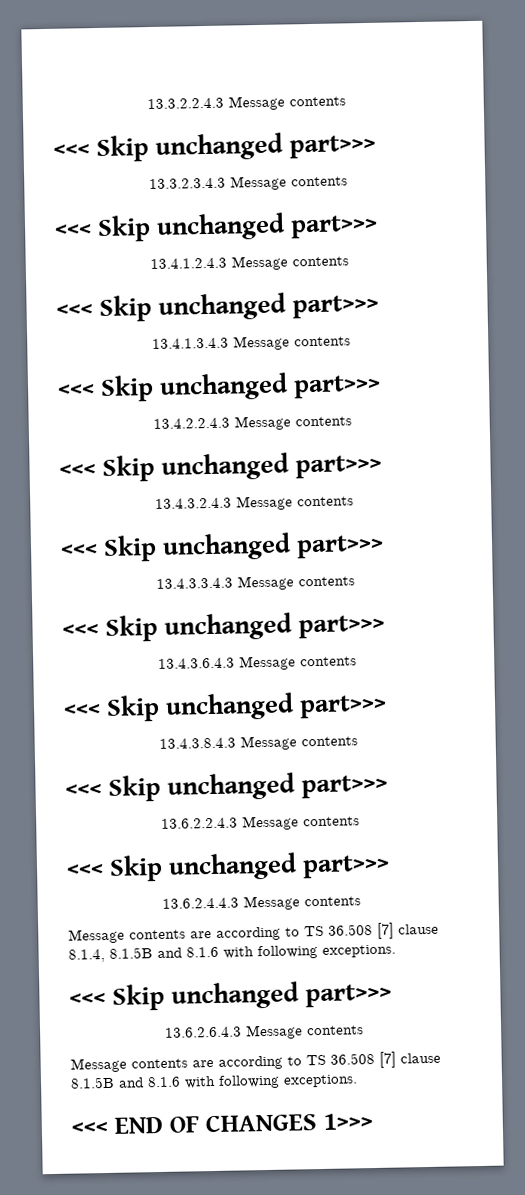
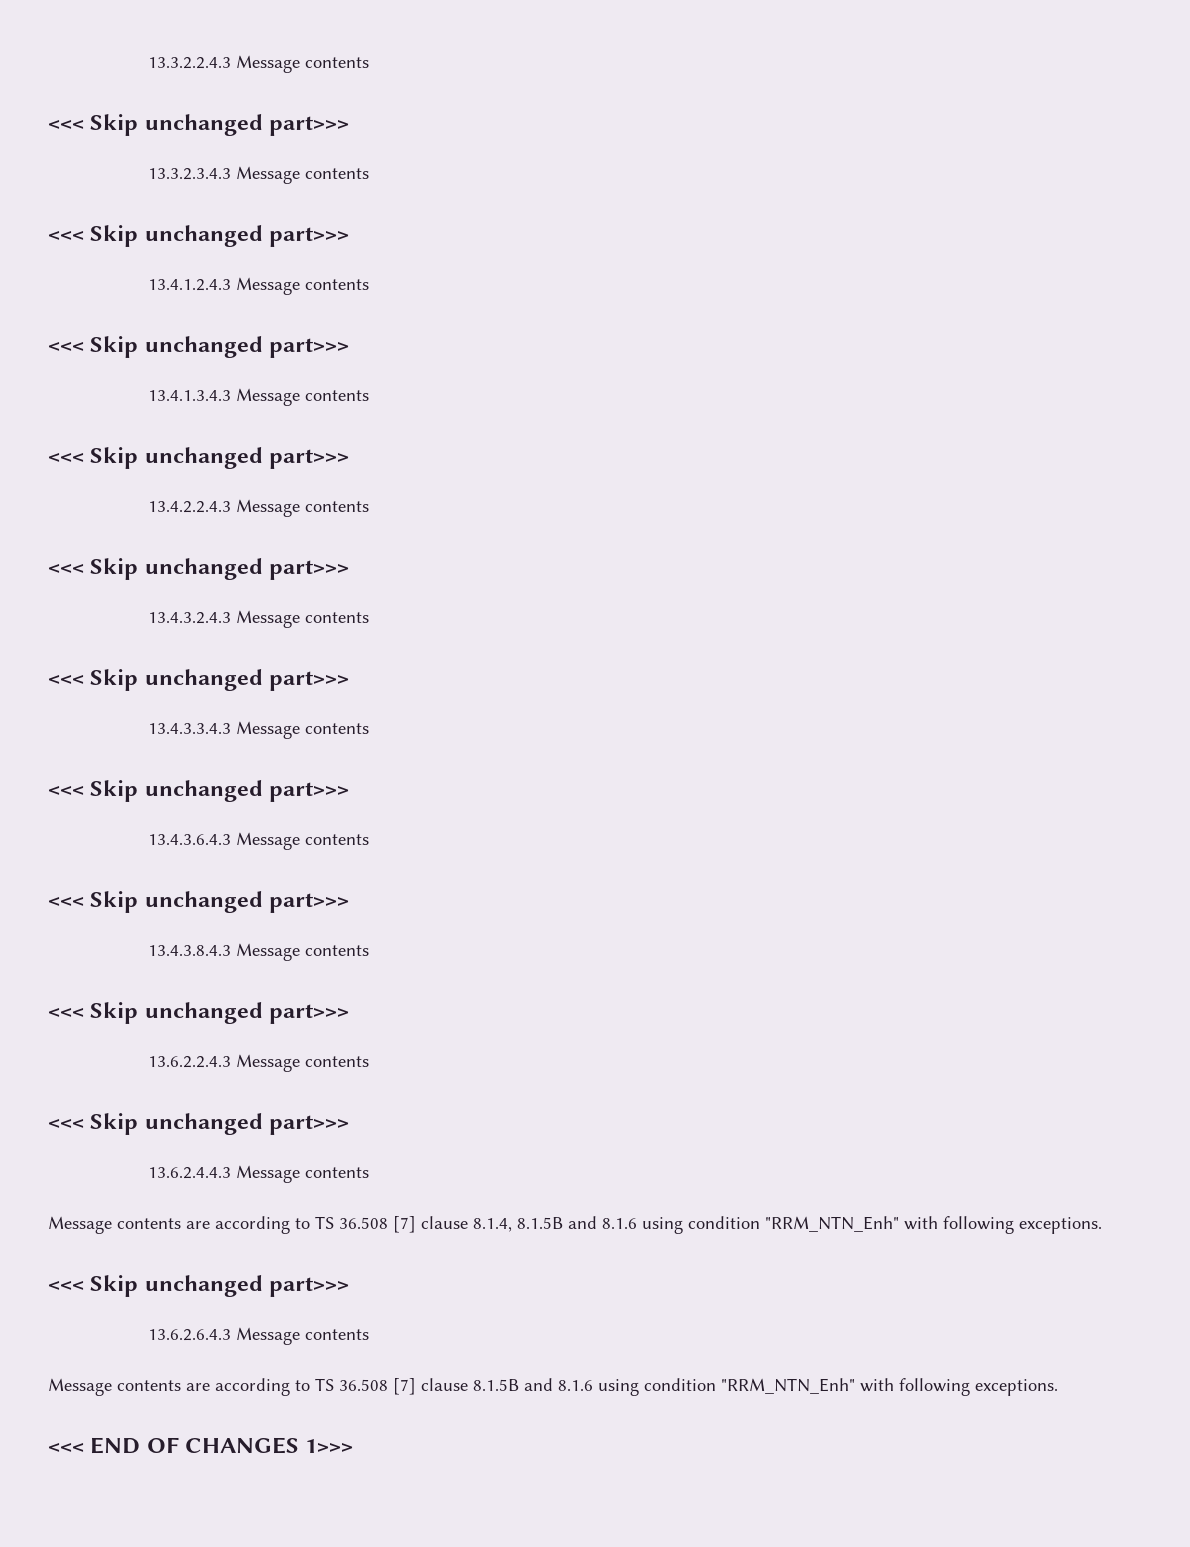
(219, 952) none -> [642,1216,899,1234] using condition "RRM_NTN_Enh"
(181, 1082) none -> [598,1378,855,1396] using condition "RRM_NTN_Enh"

